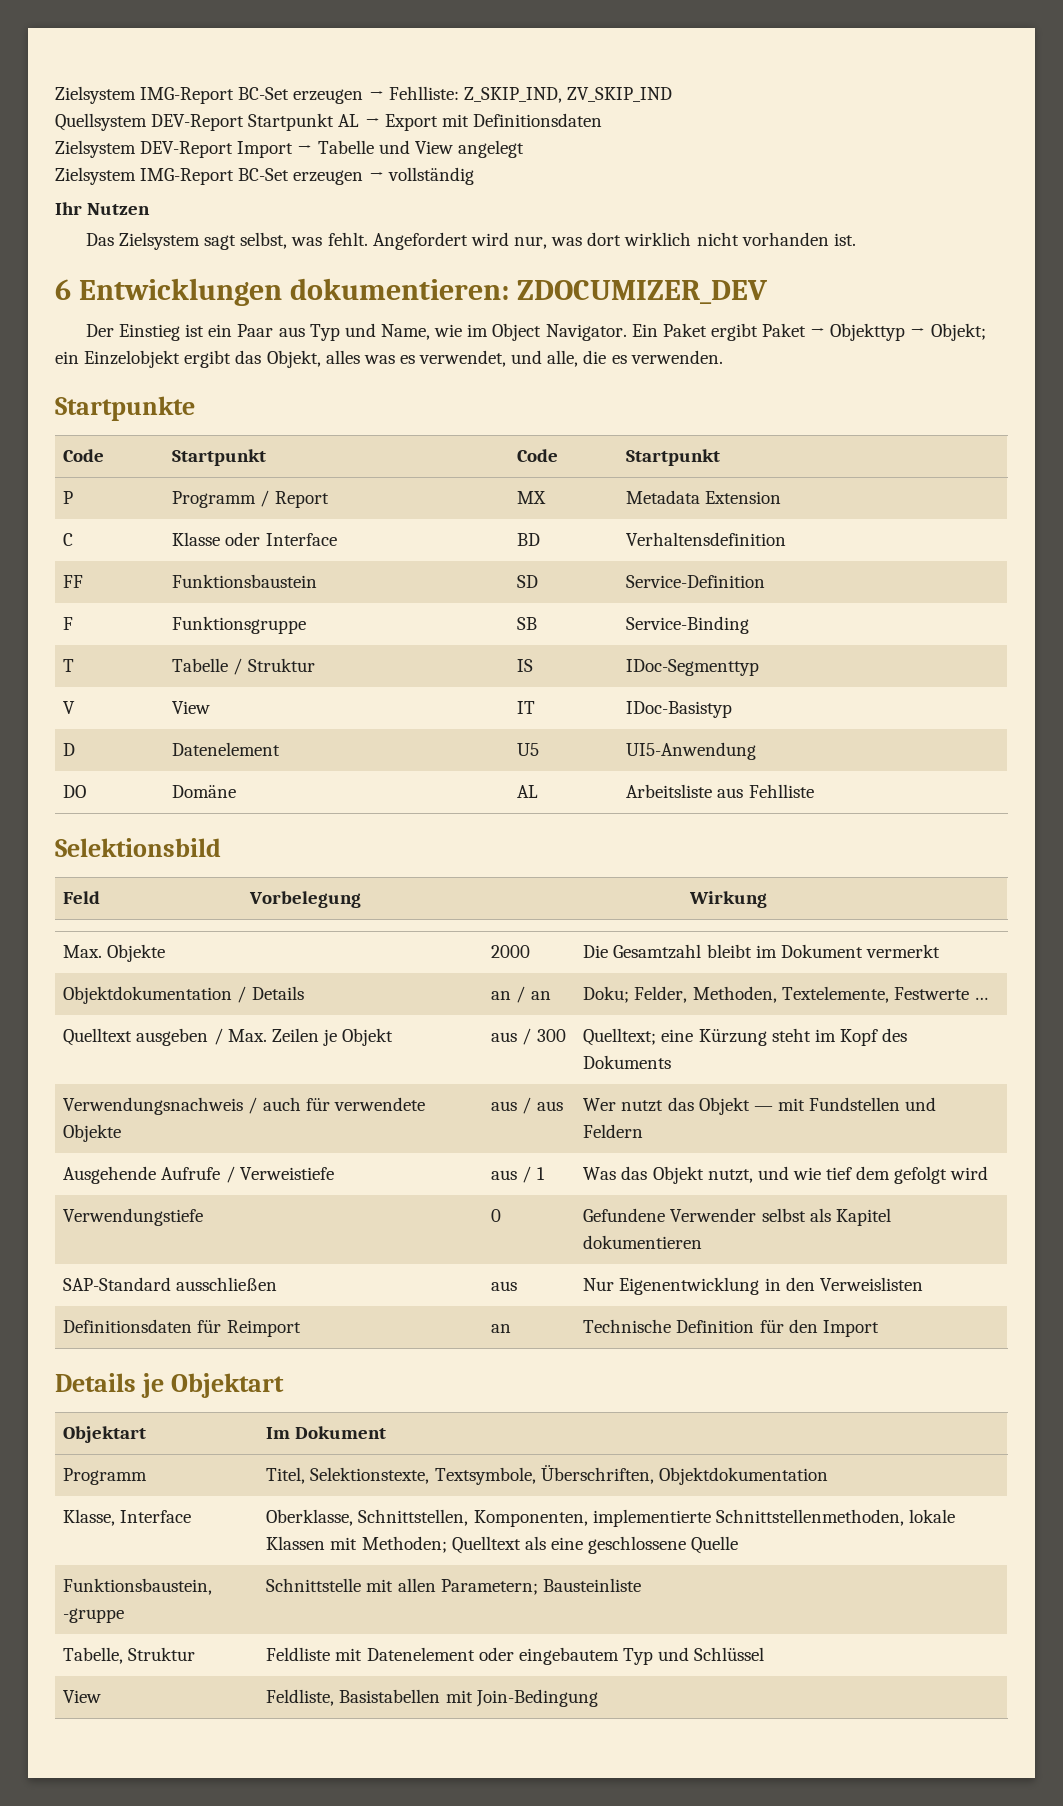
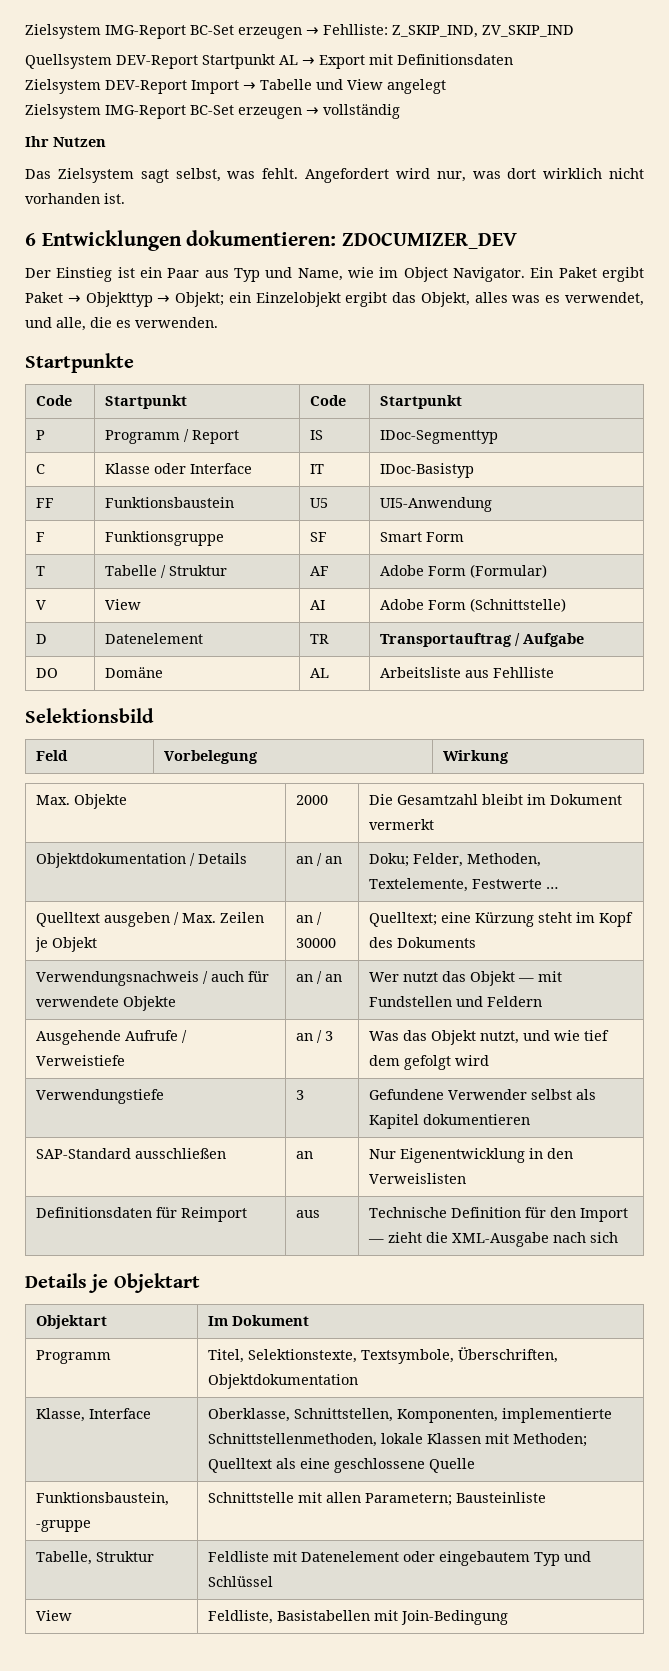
[517,491,547,504] [626,490,782,504] MX | Metadata Extension -> [309,430,323,440] [379,430,498,444] IS | IDoc-Segmenttyp
[517,533,541,546] [626,532,787,546] BD | Verhaltensdefinition -> [309,464,324,474] [379,463,474,478] IT | IDoc-Basistyp
[517,575,539,588] [626,575,766,588] SD | Service-Definition -> [309,498,328,508] [379,497,492,512] U5 | UI5-Anwendung
[517,617,538,630] [626,616,750,634] SB | Service-Binding -> [309,532,327,542] [379,532,464,542] SF | Smart Form
[517,659,534,672] [626,659,760,676] [63,701,76,714] [172,701,211,714] [517,701,536,714] [626,701,733,718] [63,743,76,756] [172,742,281,756] [517,743,540,756] [626,742,757,760] IS | IDoc-Segmenttyp // V | View | IT | IDoc-Basistyp // D | Datenelement | U5 | UI5-Anwendung -> [309,566,329,576] [379,564,547,578] [35,600,46,610] [104,599,141,610] [309,600,325,610] [379,598,566,612] [35,634,47,644] [104,633,203,644] [309,634,329,644] [379,633,584,647] AF | Adobe Form (Formular) // V | View | AI | Adobe Form (Schnittstelle) // D | Datenelement | TR | Transportauftrag / Aufgabe
[491,1028,566,1045] aus / 300 -> [295,912,322,925] [295,938,336,948] an / 30000
[491,1097,563,1114] aus / aus -> [295,971,342,984] an / an
[491,1166,545,1183] aus / 1 -> [295,1030,333,1043] an / 3
[491,1209,502,1222] 0 -> [295,1090,304,1100] 3
[491,1281,518,1291] aus -> [295,1151,313,1159] an
[491,1324,512,1333] an -> [295,1210,320,1218] aus
(879, 1328) none -> [367,1232,618,1247] — zieht die XML-Ausgabe nach sich

